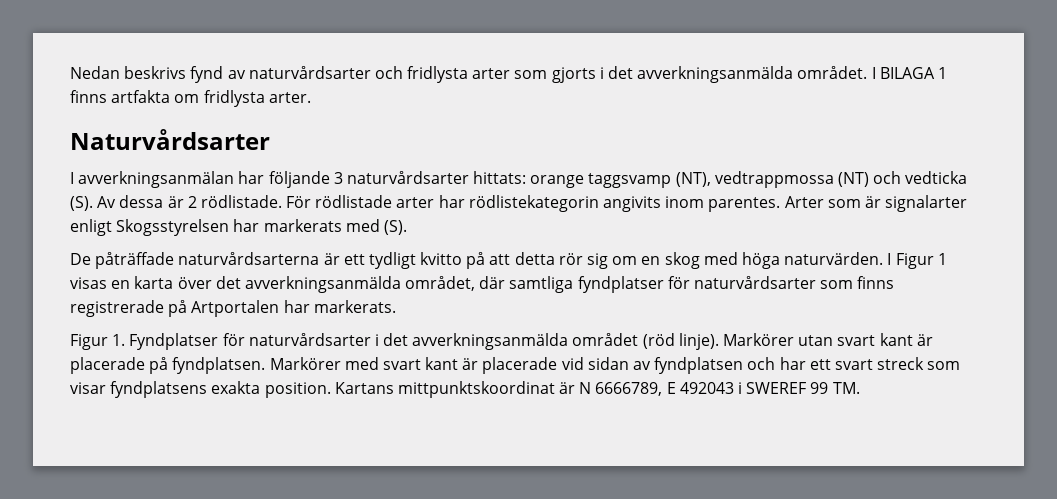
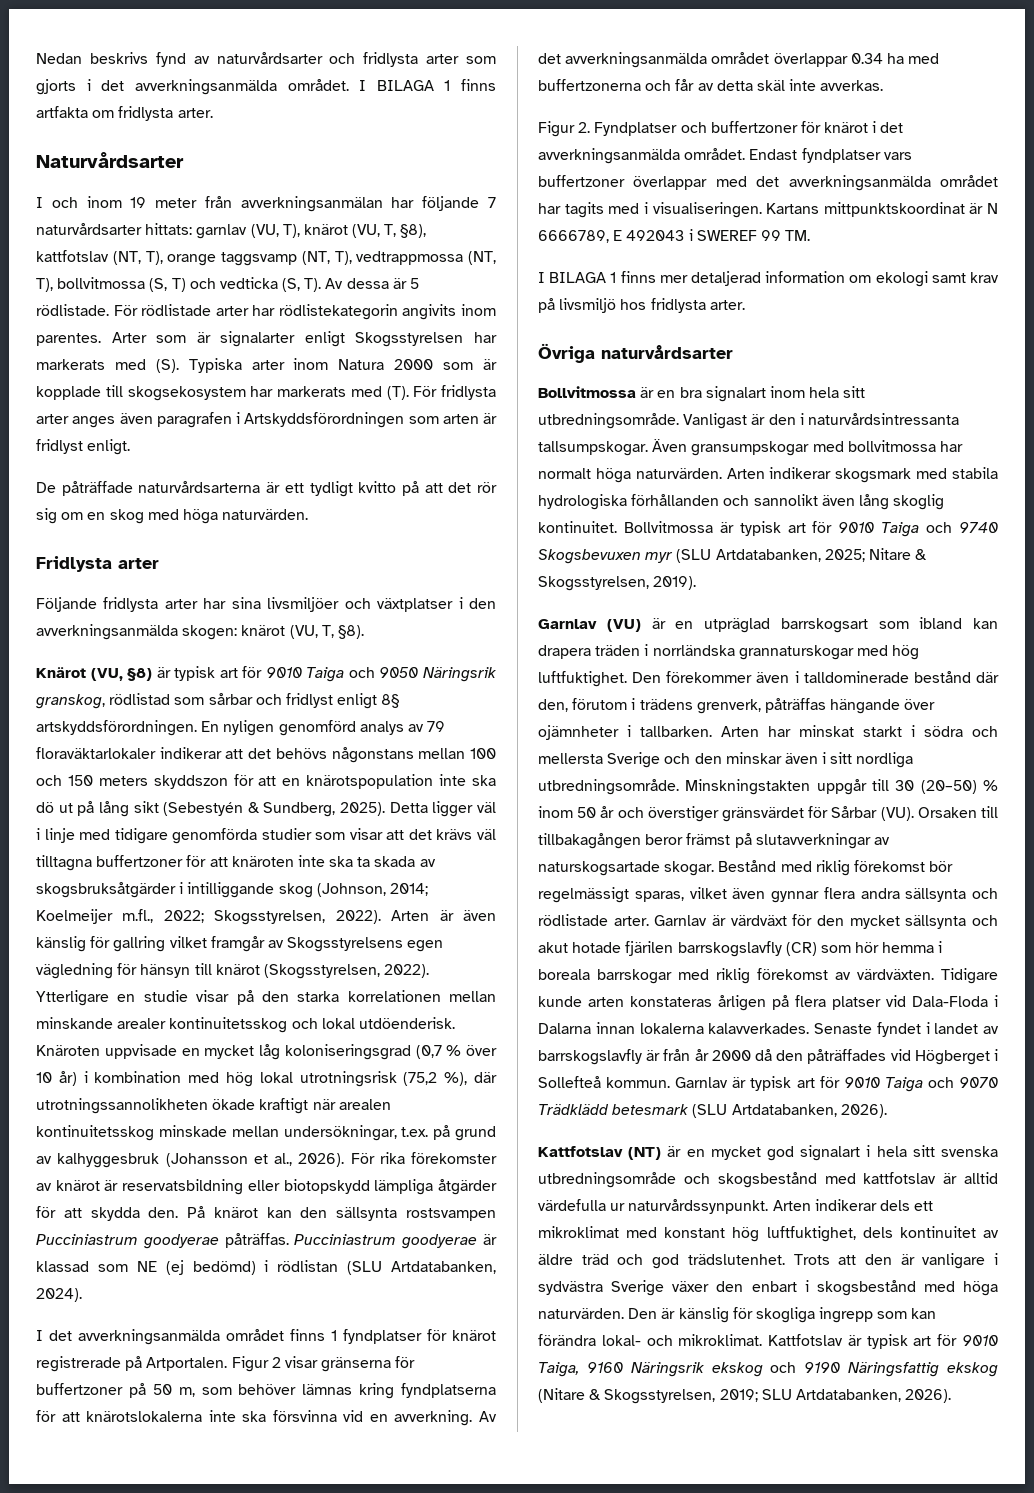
(74, 178) none -> [51,196,232,208] och inom 19 meter från
[333,172,343,184] 3 -> [487,197,496,208] 7
[530,171,968,188] [70,196,93,211] orange taggsvamp (NT), vedtrappmossa (NT) och vedticka (S). -> [196,224,427,239] [36,250,496,266] [36,277,322,292] garnlav (VU, T), knärot (VU, T, §8), kattfotslav (NT, T), orange taggsvamp (NT, T), vedtrappmossa (NT, T), bollvitmossa (S, T) och vedticka (S, T).
[187,196,197,208] 2 -> [410,278,420,289] 5
(407, 227) none -> [188,358,498,373] [36,385,496,401] [36,412,497,428] [36,439,131,455] Typiska arter inom Natura 2000 som är kopplade till skogsekosystem har markerats med (T). För fridlysta arter anges även paragrafen i Artskyddsförordningen som arten är fridlyst enligt.
[514,252,555,265] detta -> [448,482,472,493] det
[887,253,947,269] [70,276,895,293] [70,300,396,317] [70,333,933,350] [70,357,961,374] [70,381,331,398] I Figur 1 visas en karta över det avverkningsanmälda området, där samtliga fyndplatser för naturvårdsarter som finns registrerade på Artportalen har markerats. // Figur 1. Fyndplatser för naturvårdsarter i det avverkningsanmälda området (röd linje). Markörer utan svart kant är placerade på fyndplatsen. Markörer med svart kant är placerade vid sidan av fyndplatsen och har ett svart streck som visar fyndplatsens exakta position. -> [36,556,159,572] [36,597,497,612] [36,624,364,640] [36,666,496,682] [35,693,400,709] [36,720,446,736] [36,747,497,763] [36,774,497,789] [36,801,496,817] [36,828,497,844] [36,855,436,871] [36,882,428,898] [36,909,497,925] [36,936,444,952] [36,963,430,979] [36,990,496,1006] [36,1017,455,1033] [36,1044,497,1060] [36,1071,498,1087] [36,1098,391,1114] [36,1125,496,1141] [36,1152,497,1168] [36,1179,497,1195] [36,1206,496,1221] [36,1233,498,1249] [36,1260,496,1275] [36,1288,82,1302] [36,1329,496,1345] [36,1356,416,1372] [36,1383,496,1399] [36,1410,497,1426] [538,52,940,68] [538,79,884,91] [538,121,904,137] [538,148,912,164] [538,175,998,191] [538,202,762,218] // Fridlysta arter // Följande fridlysta arter har sina livsmiljöer och växtplatser i den avverkningsanmälda skogen: knärot (VU, T, §8). // Knärot (VU, §8) är typisk art för 9010 Taiga och 9050 Näringsrik granskog, rödlistad som sårbar och fridlyst enligt 8§ artskyddsförordningen. En nyligen genomförd analys av 79 floraväktarlokaler indikerar att det behövs någonstans mellan 100 och 150 meters skyddszon för att en knärotspopulation inte ska dö ut på lång sikt (Sebestyén & Sundberg, 2025). Detta ligger väl i linje med tidigare genomförda studier som visar att det krävs väl tilltagna buffertzoner för att knäroten inte ska ta skada av skogsbruksåtgärder i intilliggande skog (Johnson, 2014; Koelmeijer m.fl., 2022; Skogsstyrelsen, 2022). Arten är även känslig för gallring vilket framgår av Skogsstyrelsens egen vägledning för hänsyn till knärot (Skogsstyrelsen, 2022). Ytterligare en studie visar på den starka korrelationen mellan minskande arealer kontinuitetsskog och lokal utdöenderisk. Knäroten uppvisade en mycket låg koloniseringsgrad (0,7 % över 10 år) i kombination med hög lokal utrotningsrisk (75,2 %), där utrotningssannolikheten ökade kraftigt när arealen kontinuitetsskog minskade mellan undersökningar, t.ex. på grund av kalhyggesbruk (Johansson et al., 2026). För rika förekomster av knärot är reservatsbildning eller biotopskydd lämpliga åtgärder för att skydda den. På knärot kan den sällsynta rostsvampen Pucciniastrum goodyerae påträffas. Pucciniastrum goodyerae är klassad som NE (ej bedömd) i rödlistan (SLU Artdatabanken, 2024). // I det avverkningsanmälda området finns 1 fyndplatser för knärot registrerade på Artportalen. Figur 2 visar gränserna för buffertzoner på 50 m, som behöver lämnas kring fyndplatserna för att knärotslokalerna inte ska försvinna vid en avverkning. Av det avverkningsanmälda området överlappar 0.34 ha med buffertzonerna och får av detta skäl inte avverkas. // Figur 2. Fyndplatser och buffertzoner för knärot i det avverkningsanmälda området. Endast fyndplatser vars buffertzoner överlappar med det avverkningsanmälda området har tagits med i visualiseringen.
(860, 388) none -> [538,271,999,287] [538,298,745,313] [538,343,733,363] [538,386,866,402] [538,413,959,429] [538,439,963,456] [538,467,998,483] [538,494,945,510] [538,521,999,537] [538,548,928,564] [538,576,697,591] [538,617,998,633] [538,644,920,660] [538,671,999,687] [538,698,936,714] [538,725,998,740] [538,752,914,768] [538,779,998,795] [538,806,998,822] [538,833,890,849] [538,860,954,876] [538,887,998,903] [538,914,998,929] [538,941,943,957] [538,968,998,984] [538,995,998,1011] [538,1022,999,1037] [538,1049,998,1065] [538,1076,999,1092] [538,1104,887,1118] [538,1145,998,1161] [538,1172,998,1188] [538,1199,934,1214] [538,1226,999,1242] [538,1253,998,1269] [538,1280,998,1296] [538,1307,937,1323] [538,1334,998,1349] [538,1362,998,1377] [538,1388,952,1404] // I BILAGA 1 finns mer detaljerad information om ekologi samt krav på livsmiljö hos fridlysta arter. // Övriga naturvårdsarter // Bollvitmossa är en bra signalart inom hela sitt utbredningsområde. Vanligast är den i naturvårdsintressanta tallsumpskogar. Även gransumpskogar med bollvitmossa har normalt höga naturvärden. Arten indikerar skogsmark med stabila hydrologiska förhållanden och sannolikt även lång skoglig kontinuitet. Bollvitmossa är typisk art för 9010 Taiga och 9740 Skogsbevuxen myr (SLU Artdatabanken, 2025; Nitare & Skogsstyrelsen, 2019). // Garnlav (VU) är en utpräglad barrskogsart som ibland kan drapera träden i norrländska grannaturskogar med hög luftfuktighet. Den förekommer även i talldominerade bestånd där den, förutom i trädens grenverk, påträffas hängande över ojämnheter i tallbarken. Arten har minskat starkt i södra och mellersta Sverige och den minskar även i sitt nordliga utbredningsområde. Minskningstakten uppgår till 30 (20–50) % inom 50 år och överstiger gränsvärdet för Sårbar (VU). Orsaken till tillbakagången beror främst på slutavverkningar av naturskogsartade skogar. Bestånd med riklig förekomst bör regelmässigt sparas, vilket även gynnar flera andra sällsynta och rödlistade arter. Garnlav är värdväxt för den mycket sällsynta och akut hotade fjärilen barrskogslavfly (CR) som hör hemma i boreala barrskogar med riklig förekomst av värdväxten. Tidigare kunde arten konstateras årligen på flera platser vid Dala-Floda i Dalarna innan lokalerna kalavverkades. Senaste fyndet i landet av barrskogslavfly är från år 2000 då den påträffades vid Högberget i Sollefteå kommun. Garnlav är typisk art för 9010 Taiga och 9070 Trädklädd betesmark (SLU Artdatabanken, 2026). // Kattfotslav (NT) är en mycket god signalart i hela sitt svenska utbredningsområde och skogsbestånd med kattfotslav är alltid värdefulla ur naturvårdssynpunkt. Arten indikerar dels ett mikroklimat med konstant hög luftfuktighet, dels kontinuitet av äldre träd och god trädslutenhet. Trots att den är vanligare i sydvästra Sverige växer den enbart i skogsbestånd med höga naturvärden. Den är känslig för skogliga ingrepp som kan förändra lokal- och mikroklimat. Kattfotslav är typisk art för 9010 Taiga, 9160 Näringsrik ekskog och 9190 Näringsfattig ekskog (Nitare & Skogsstyrelsen, 2019; SLU Artdatabanken, 2026).

